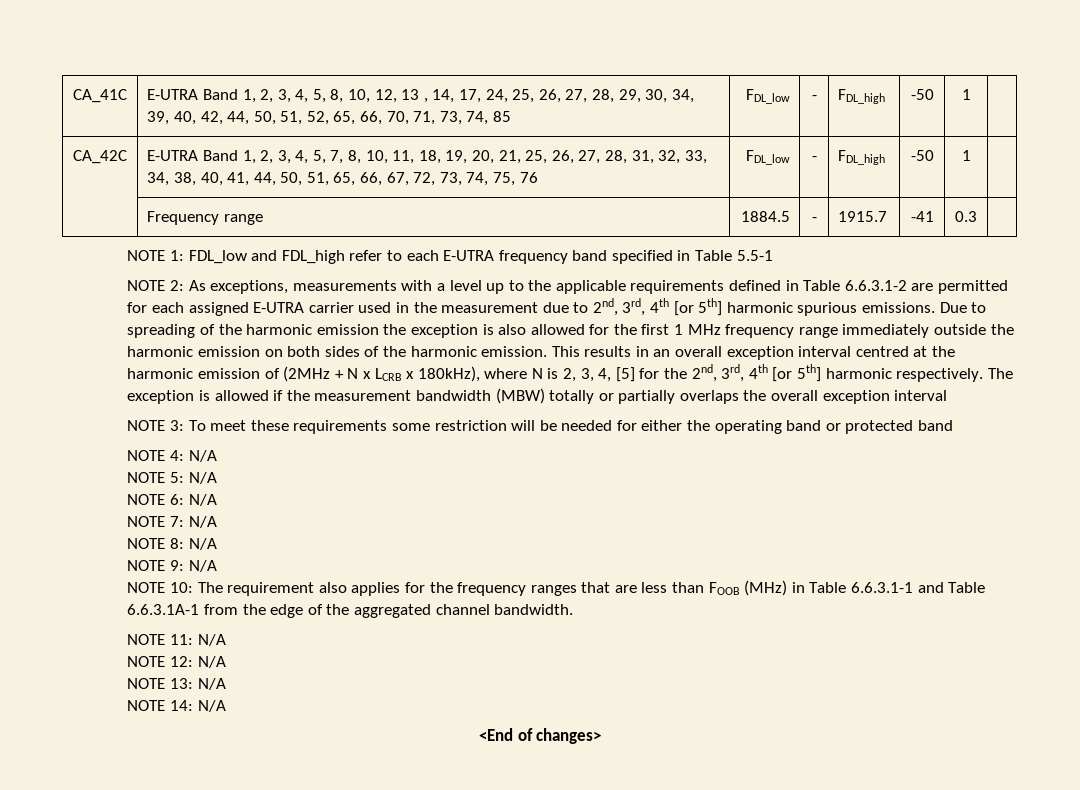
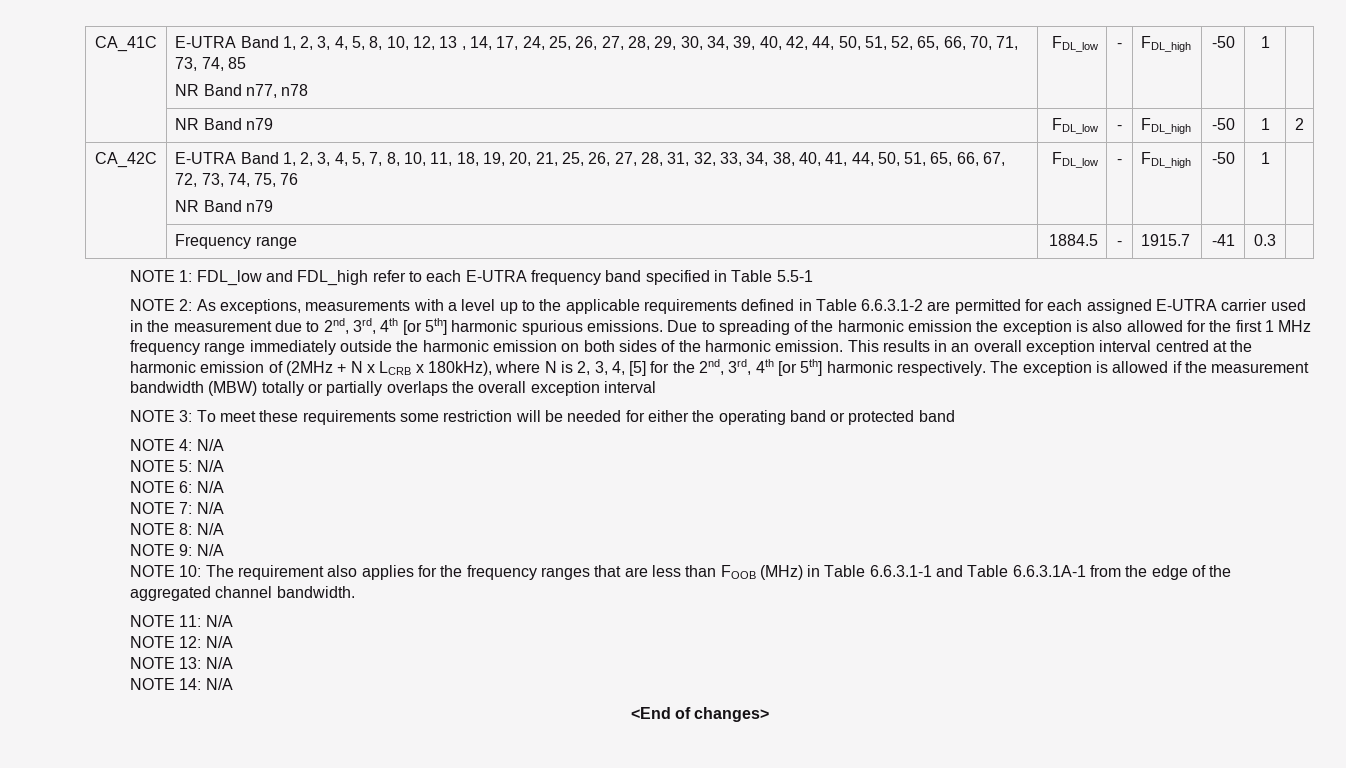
[745,89,790,104] [811,95,817,100] [838,89,886,104] [910,89,934,100] [961,89,971,100] | FDL_low | - | FDL_high | -50 | 1 | -> [175,84,309,98] [1051,36,1098,52] [1117,43,1122,48] [1141,36,1192,52] [1211,36,1235,48] [1260,36,1270,48] [175,118,273,130] [1051,118,1098,134] [1117,125,1122,130] [1141,118,1192,134] [1211,118,1235,130] [1260,118,1270,130] [1295,118,1304,130] // NR Band n77, n78 | FDL_low | - | FDL_high | -50 | 1 | // | NR Band n79 | FDL_low | - | FDL_high | -50 | 1 | 2
(538, 177) none -> [175,200,273,212] // NR Band n79

